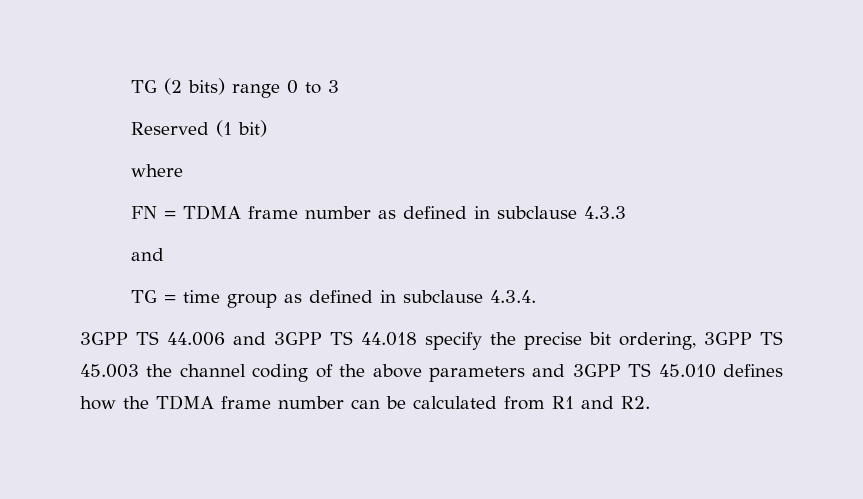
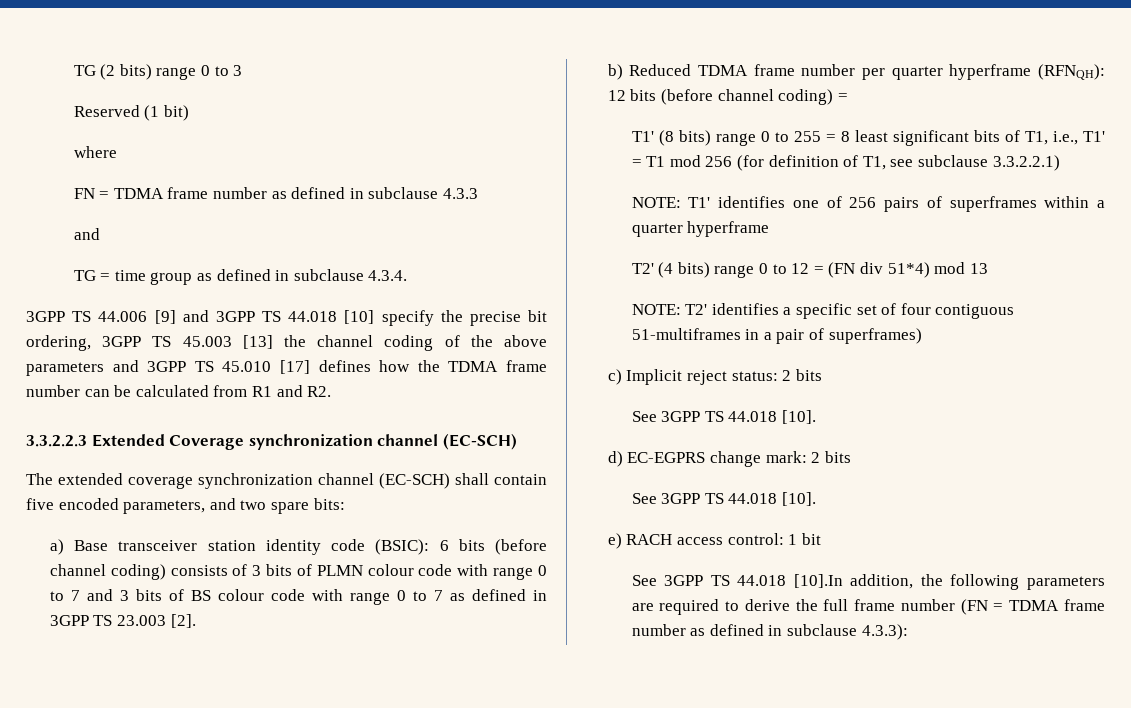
(225, 339) none -> [154,310,176,324] [9]
(417, 339) none -> [344,310,375,324] [10]
(139, 371) none -> [242,335,273,349] [13]
(716, 371) none -> [280,360,310,374] [17]
(650, 402) none -> [26,433,517,450] [26,473,547,489] [26,498,345,514] [49,539,547,555] [49,564,547,580] [49,589,547,605] [49,614,196,628] [607,64,1105,80] [607,89,848,105] [631,130,1105,146] [631,155,1060,171] [631,196,1105,212] [631,221,770,237] [631,262,988,278] [631,303,1015,319] [631,328,922,344] [607,369,822,385] [631,410,817,424] [607,451,851,467] [631,492,817,506] [607,533,821,549] [631,574,1105,590] [631,599,1105,615] [631,624,908,640] // 3.3.2.2.3 Extended Coverage synchronization channel (EC-SCH) // The extended coverage synchronization channel (EC-SCH) shall contain five encoded parameters, and two spare bits: // a) Base transceiver station identity code (BSIC): 6 bits (before channel coding) consists of 3 bits of PLMN colour code with range 0 to 7 and 3 bits of BS colour code with range 0 to 7 as defined in 3GPP TS 23.003 [2]. // b) Reduced TDMA frame number per quarter hyperframe (RFNQH): 12 bits (before channel coding) = // T1' (8 bits) range 0 to 255 = 8 least significant bits of T1, i.e., T1' = T1 mod 256 (for definition of T1, see subclause 3.3.2.2.1) // NOTE: T1' identifies one of 256 pairs of superframes within a quarter hyperframe // T2' (4 bits) range 0 to 12 = (FN div 51*4) mod 13 // NOTE: T2' identifies a specific set of four contiguous 51-multiframes in a pair of superframes) // c) Implicit reject status: 2 bits // See 3GPP TS 44.018 [10]. // d) EC-EGPRS change mark: 2 bits // See 3GPP TS 44.018 [10]. // e) RACH access control: 1 bit // See 3GPP TS 44.018 [10].In addition, the following parameters are required to derive the full frame number (FN = TDMA frame number as defined in subclause 4.3.3):

